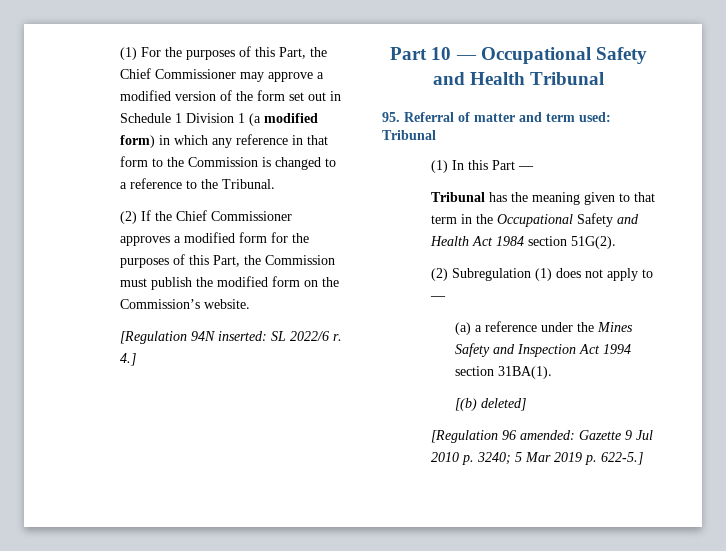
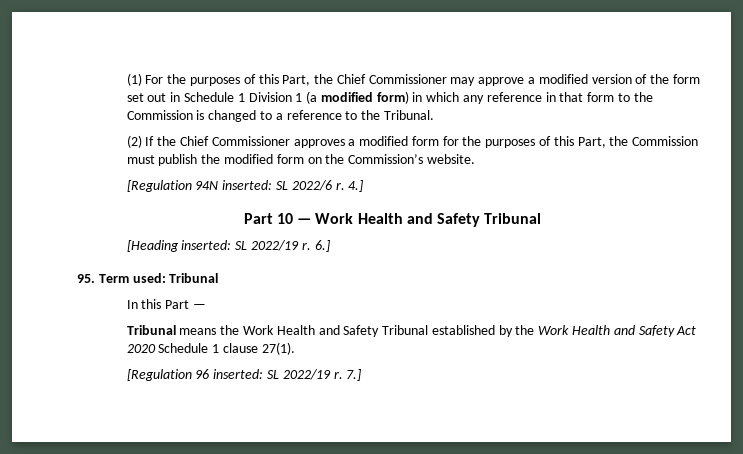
[480,47,647,64] [432,72,605,85] [382,112,575,122] Occupational Safety and Health Tribunal // 95. Referral of matter and term -> [315,213,542,227] [126,240,330,252] [77,274,129,283] Work Health and Safety Tribunal // [Heading inserted: SL 2022/19 r. 6.] // 95. Term
[430,160,448,173] (1) -> (219, 278) none
[488,192,655,205] [430,213,639,227] [429,236,616,249] [430,268,653,281] [429,296,446,300] [454,321,633,335] [454,343,631,357] [454,366,552,379] [454,398,526,411] [430,430,653,443] [430,452,643,465] has the meaning given to that term in the Occupational Safety and Health Act 1984 section 51G(2). // (2) Subregulation (1) does not apply to — // (a) a reference under the Mines Safety and Inspection Act 1994 section 31BA(1). // [(b) deleted] // [Regulation 96 amended: Gazette 9 Jul 2010 p. 3240; 5 Mar 2019 p. 622-5.] -> [179,325,697,337] [126,342,295,355] [126,369,362,381] means the Work Health and Safety Tribunal established by the Work Health and Safety Act 2020 Schedule 1 clause 27(1). // [Regulation 96 inserted: SL 2022/19 r. 7.]

